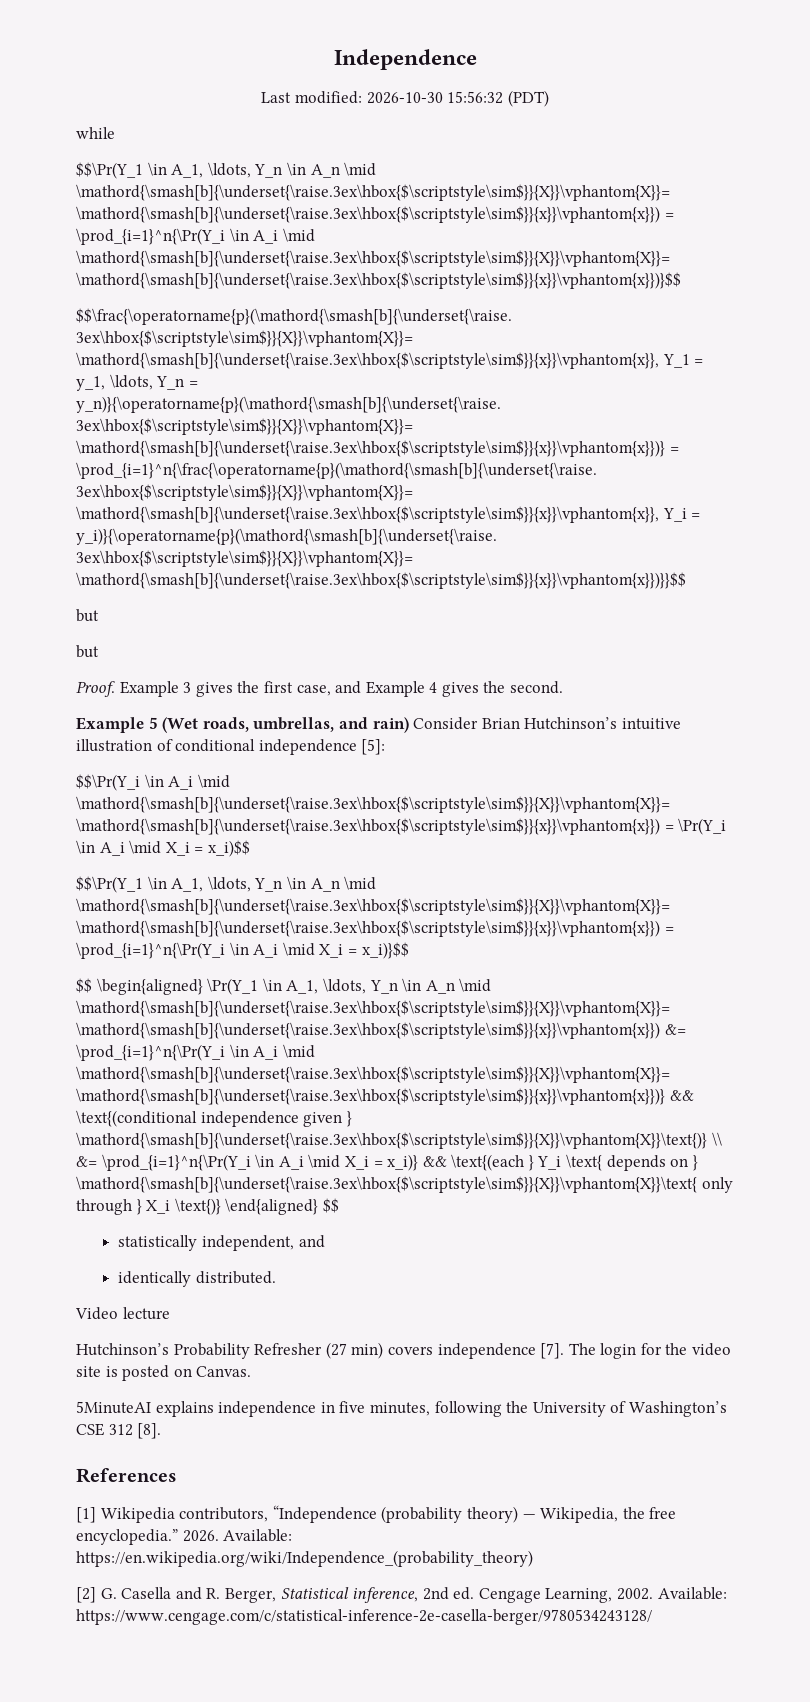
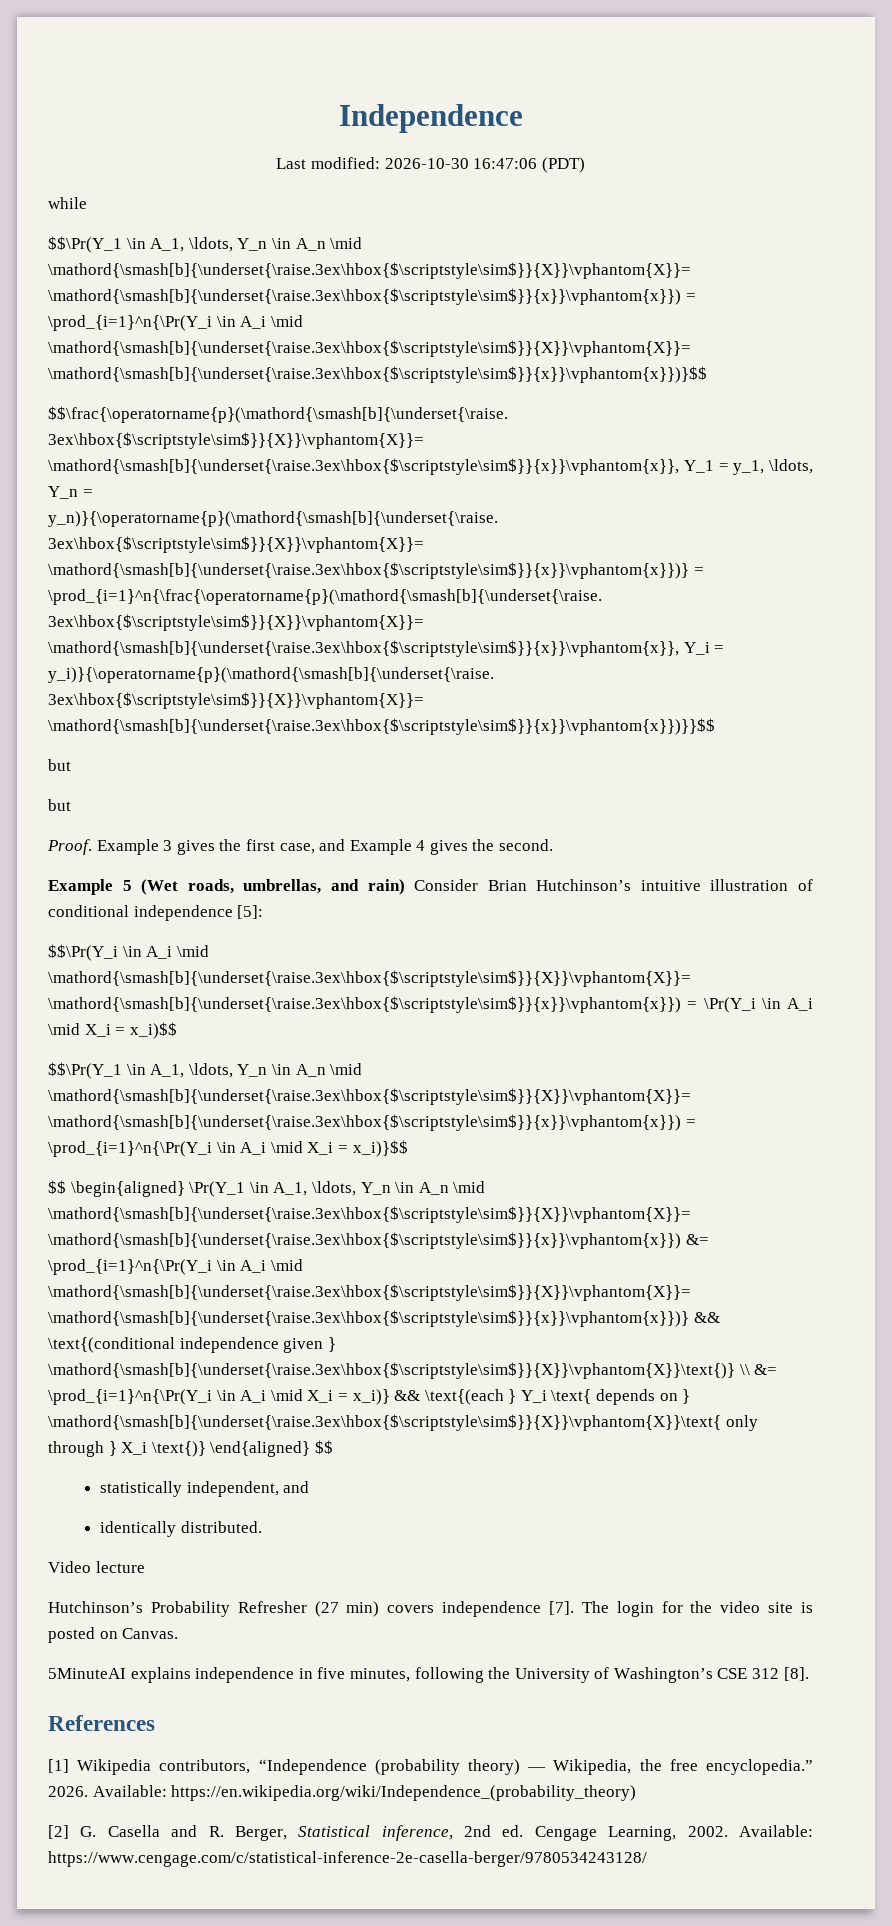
[447,91,504,104] 15:56:32 -> [473,158,538,169] 16:47:06

